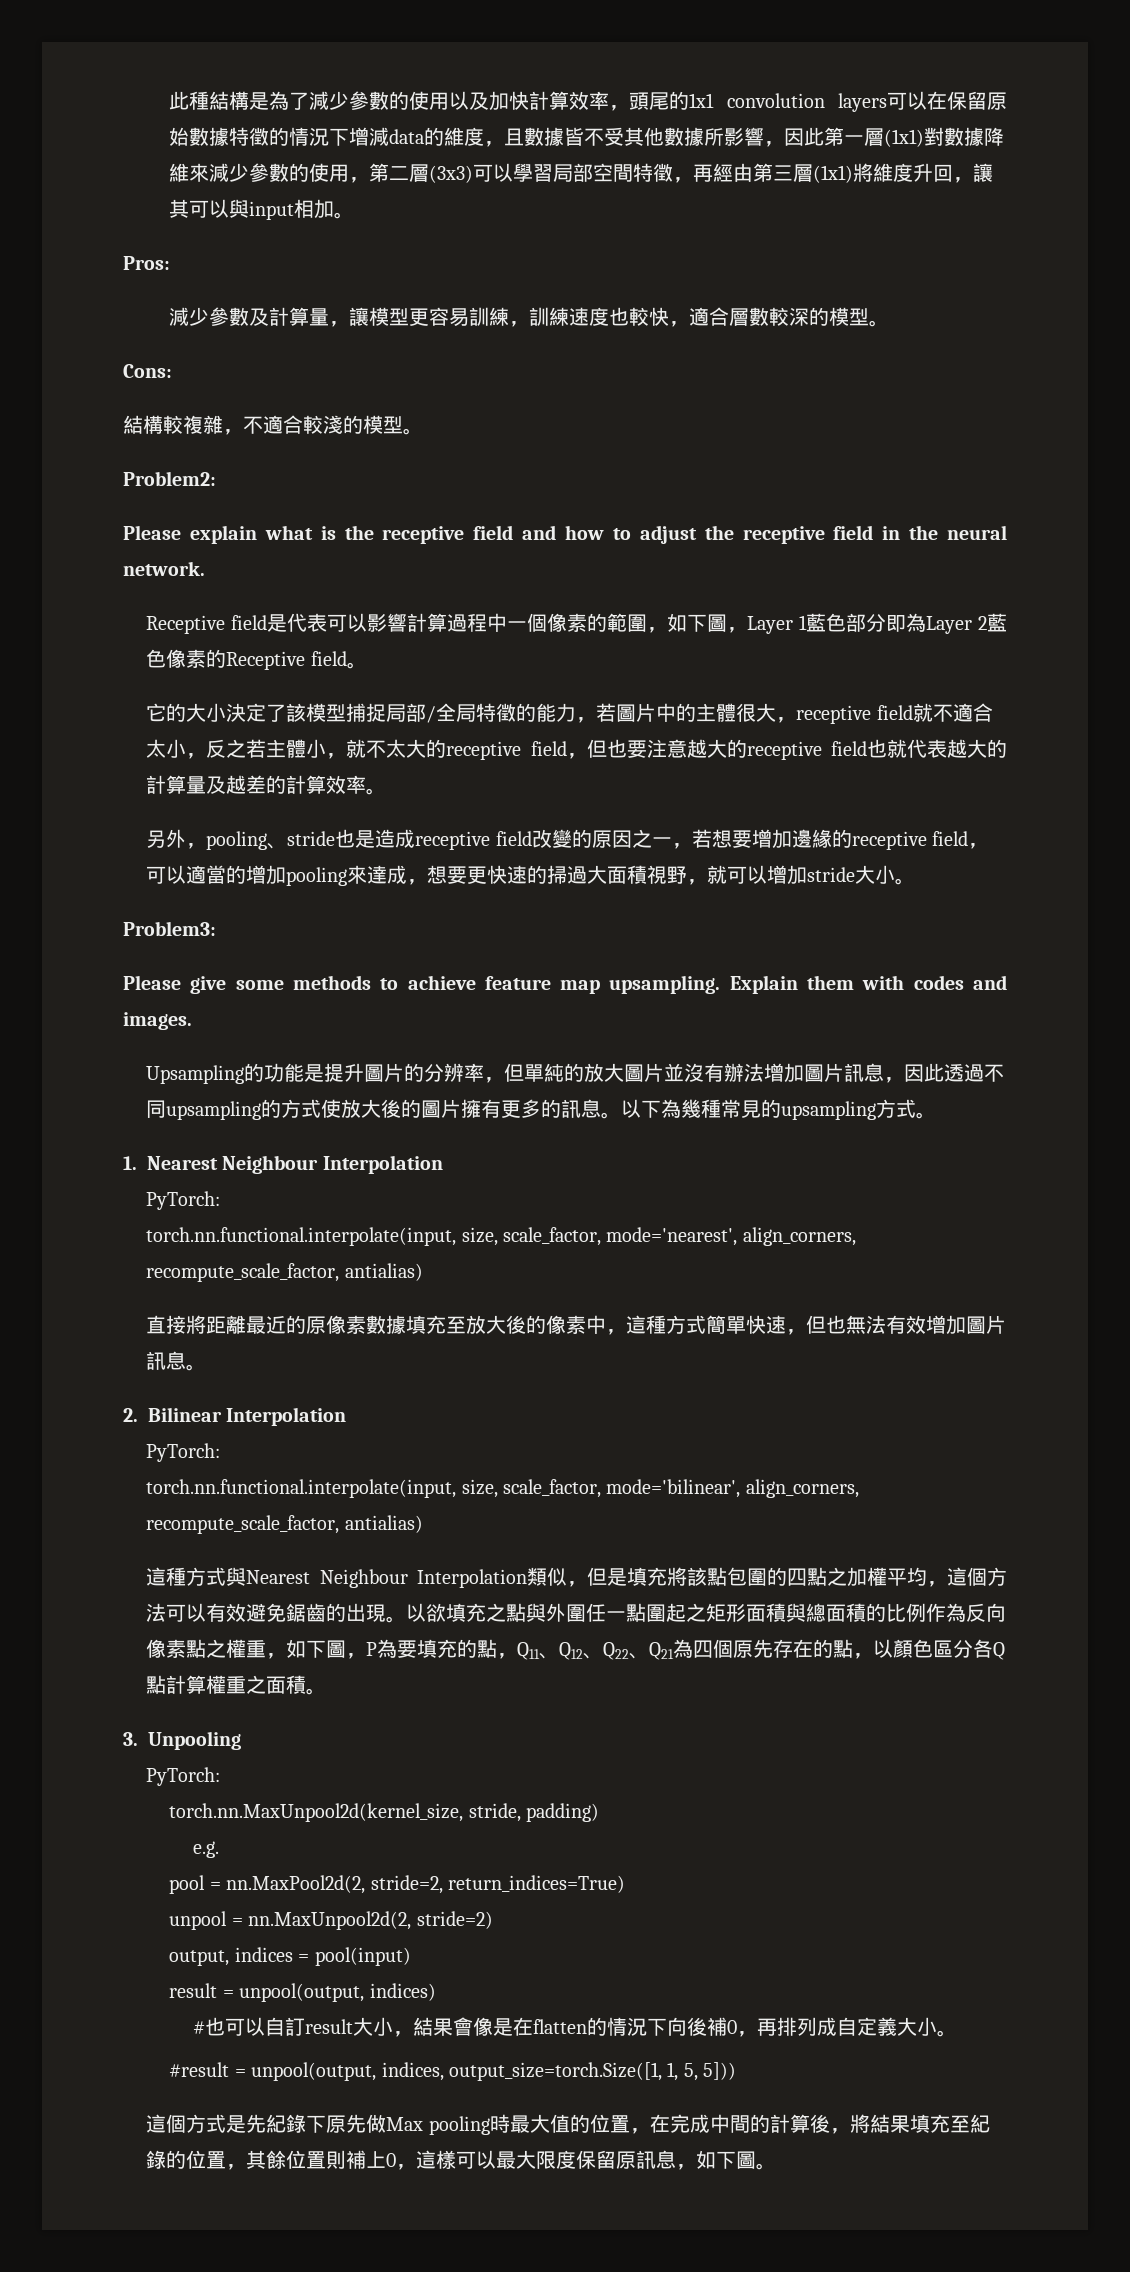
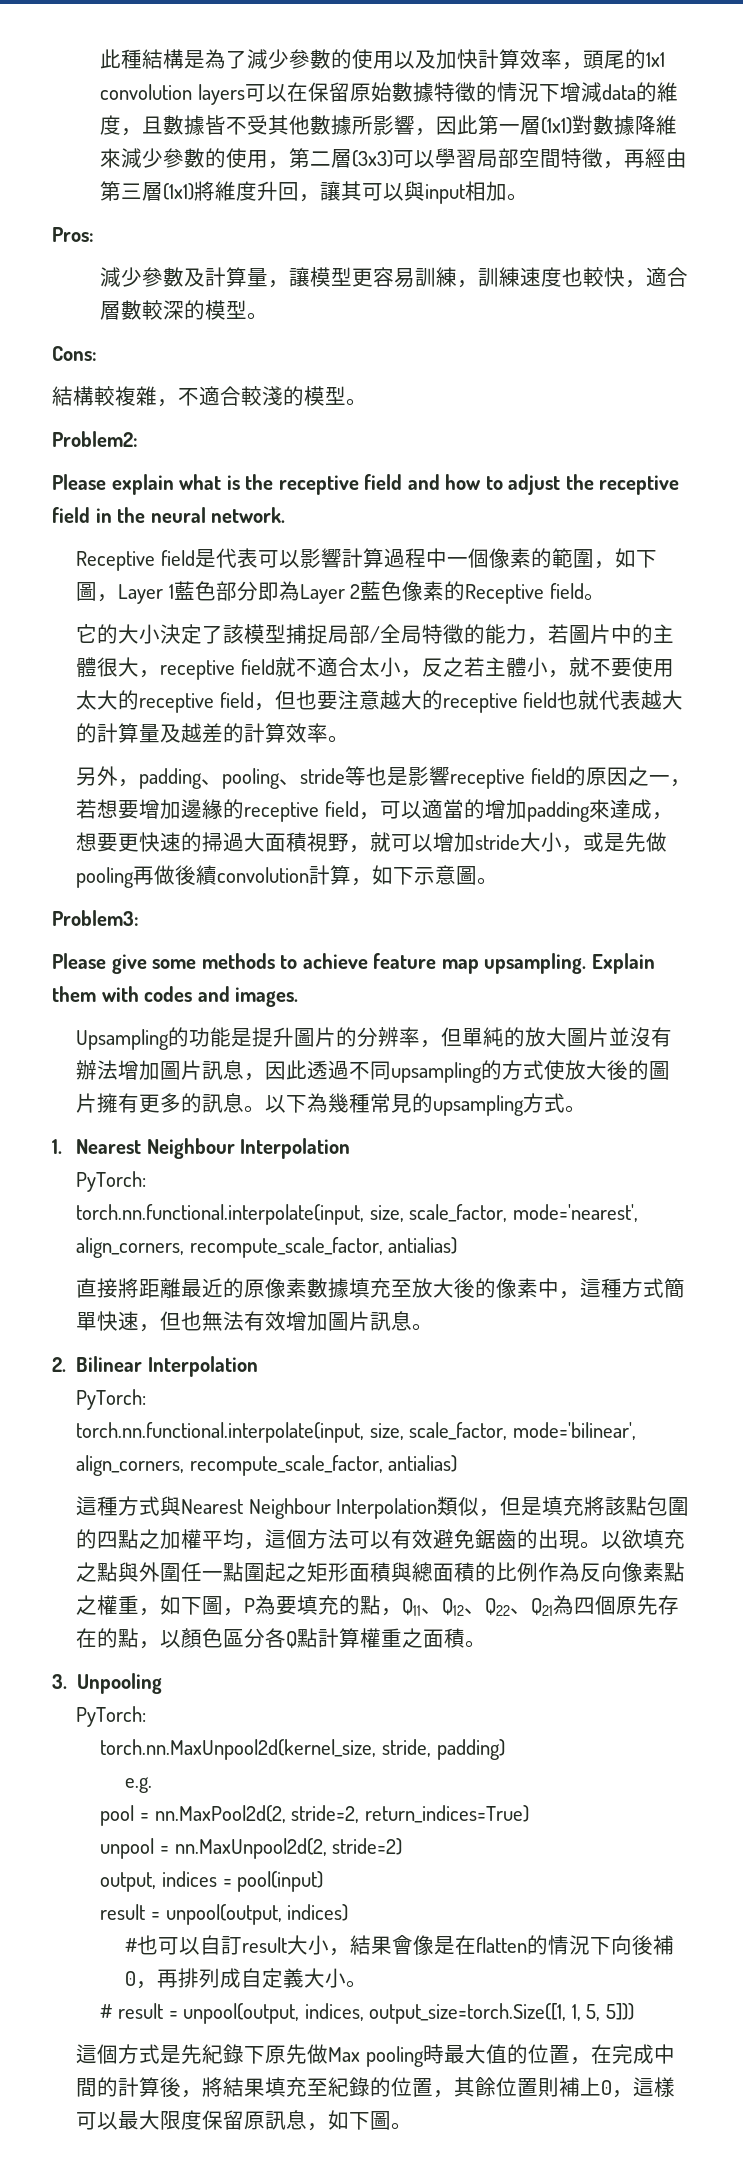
(387, 749) none -> [610,657,674,677] 要使用
(207, 846) none -> [139,768,223,789] padding、
[335,829,572,850] 也是造成receptive field改變 -> [345,766,565,789] 等也是影響receptive field
[286,867,348,886] pooling -> [526,801,590,822] padding
(896, 874) none -> [562,832,668,853] [76,865,478,888] ，或是先做pooling再做後續convolution計算，如下示意圖
[169,2062,230,2077] #result -> [100,2003,164,2019] # result

